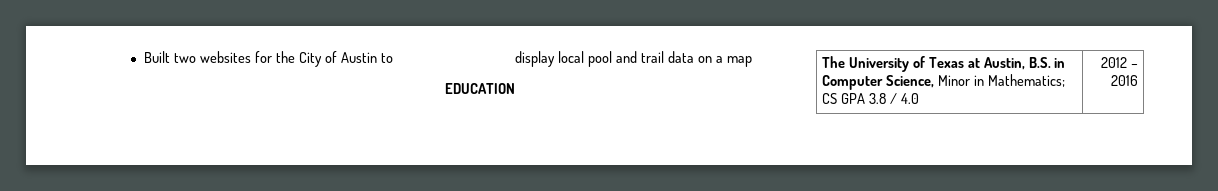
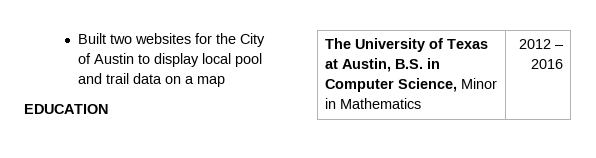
[987,74,1065,87] [822,93,919,104] Mathematics; CS GPA 3.8 / 4.0 -> [339,98,421,109] Mathematics

